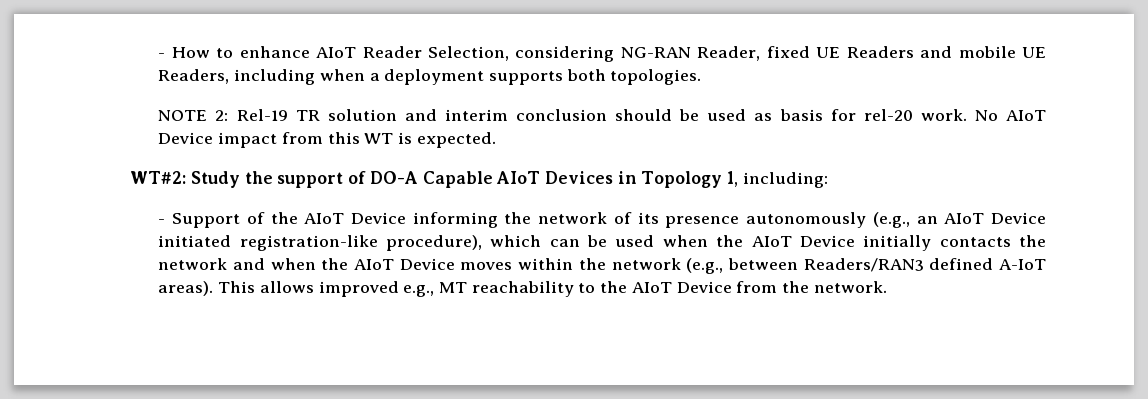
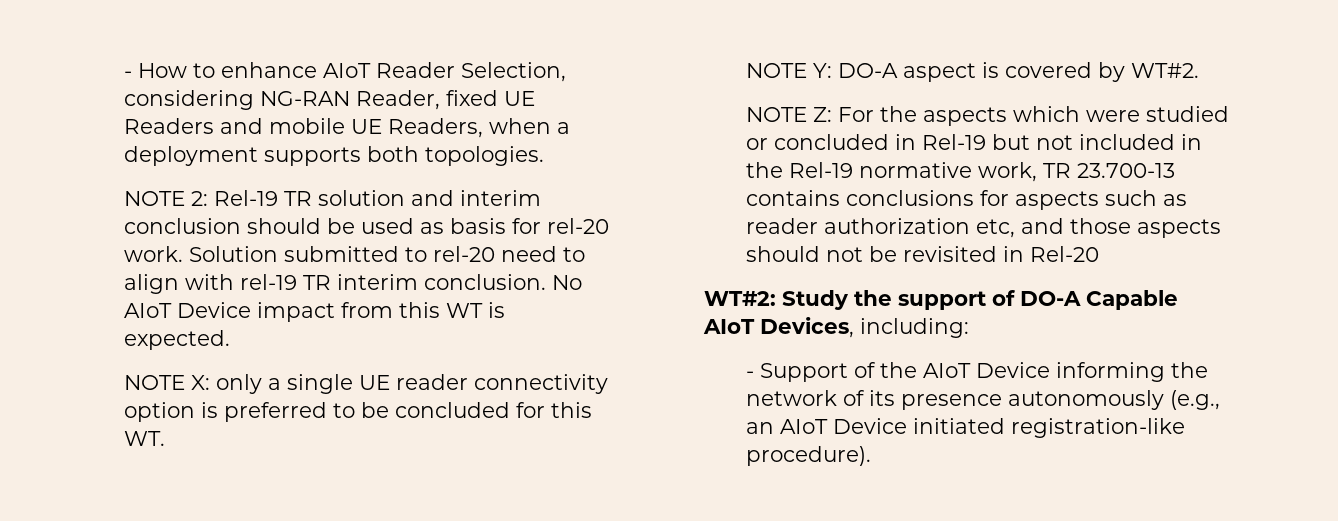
[234,69,316,85] including -> (483, 128) none
(967, 115) none -> [188,246,585,262] [123,274,546,294] Solution submitted to rel-20 need to align with rel-19 TR interim conclusion.
(496, 140) none -> [123,374,608,394] [123,402,592,422] [123,431,165,446] [745,62,1199,82] [745,106,1229,126] [745,134,1202,150] [745,162,1175,182] [745,190,1187,210] [745,218,1221,238] [745,246,1099,262] // NOTE X: only a single UE reader connectivity option is preferred to be concluded for this WT. // NOTE Y: DO-A aspect is covered by WT#2. // NOTE Z: For the aspects which were studied or concluded in Rel-19 but not included in the Rel-19 normative work, TR 23.700-13 contains conclusions for aspects such as reader authorization etc, and those aspects should not be revisited in Rel-20
[544,171,739,188] Devices in Topology 1, -> [760,317,855,338] Devices,
[386,235,1046,251] [158,258,1046,274] [158,281,887,297] procedure), which can be used when the AIoT Device initially contacts the network and when the AIoT Device moves within the network (e.g., between Readers/RAN3 defined A-IoT areas). This allows improved e.g., MT reachability to the AIoT Device from the network. -> [745,446,871,466] procedure).

